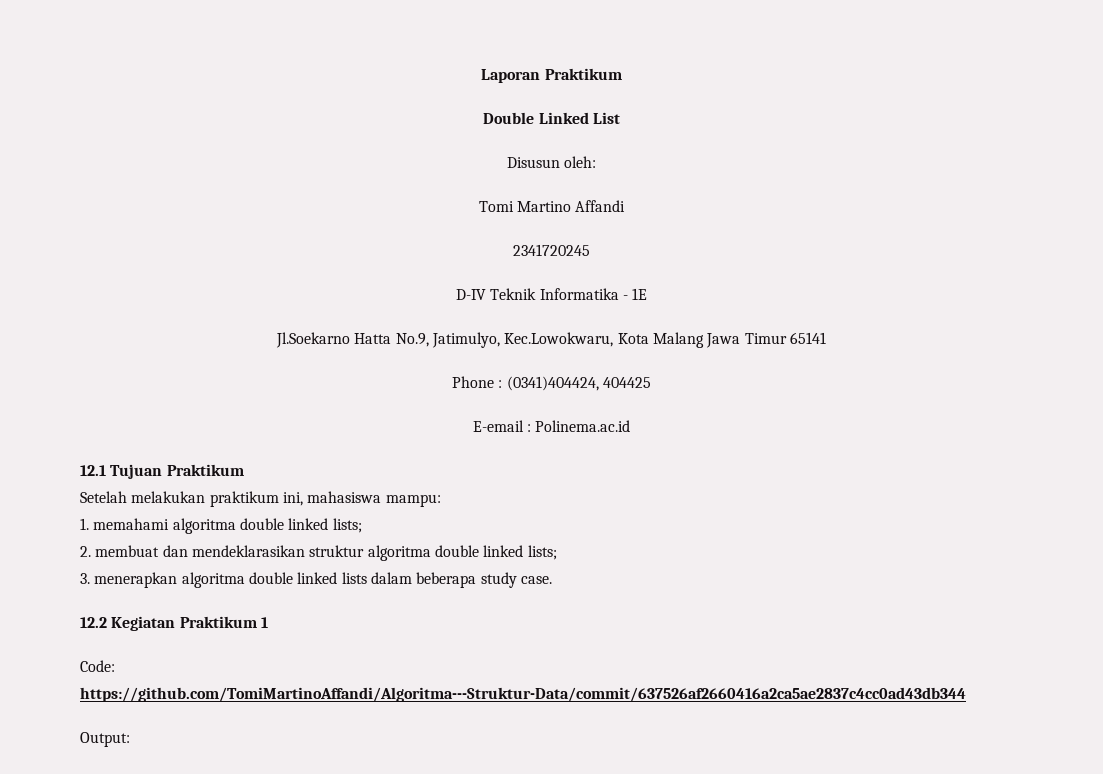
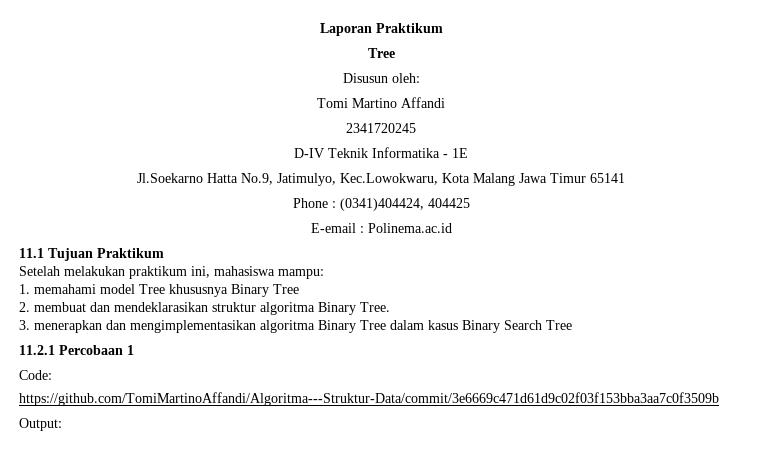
[483,112,620,124] Double Linked List -> [367,48,395,58] Tree
[80,465,106,476] 12.1 -> [19,248,44,258] 11.1
[172,518,362,534] algoritma double linked lists; -> [100,284,299,297] model Tree khususnya Binary Tree
[434,545,557,560] double linked lists; -> [318,302,390,315] Binary Tree.
[181,572,552,588] [80,616,257,631] algoritma double linked lists dalam beberapa study case. // 12.2 Kegiatan Praktikum -> [106,320,572,333] [19,345,123,355] dan mengimplementasikan algoritma Binary Tree dalam kasus Binary Search Tree // 11.2.1 Percobaan
[80,687,966,702] https://github.com/TomiMartinoAffandi/Algoritma---Struktur-Data/commit/637526af2660416a2ca5ae2837c4cc0ad43db344 -> [19,392,719,406] https://github.com/TomiMartinoAffandi/Algoritma---Struktur-Data/commit/3e6669c471d61d9c02f03f153bba3aa7c0f3509b

